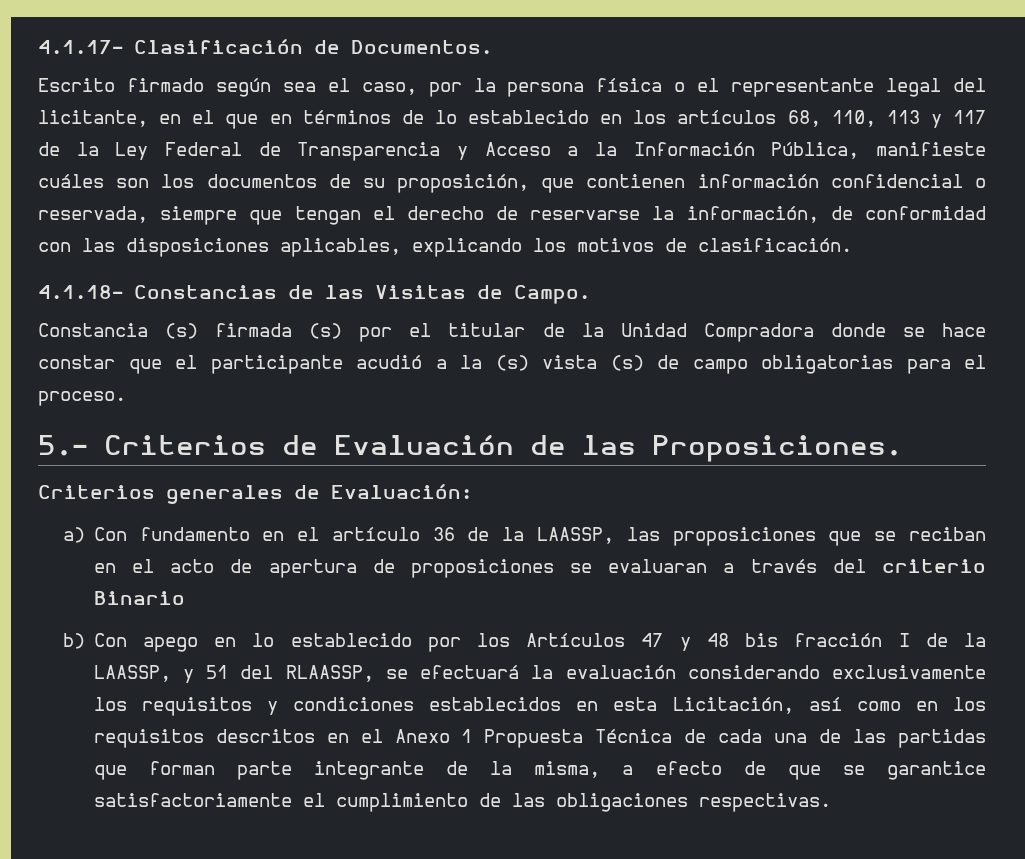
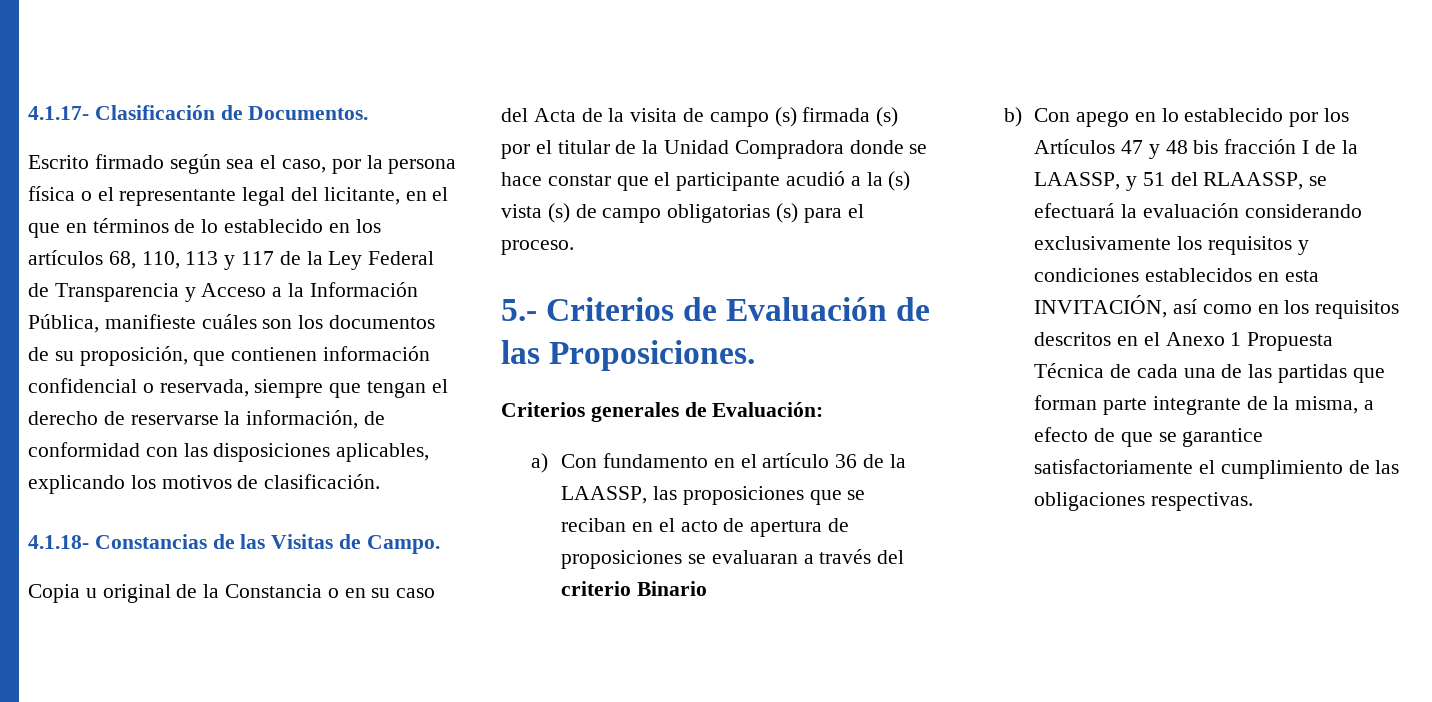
[38,323,148,337] Constancia -> [28,584,436,603] [501,108,769,127] Copia u original de la Constancia o en su caso del Acta de la visita de campo
(893, 364) none -> [776,203,799,223] (s)
[672,697,794,714] Licitación, -> [1034,295,1168,318] INVITACIÓN,

